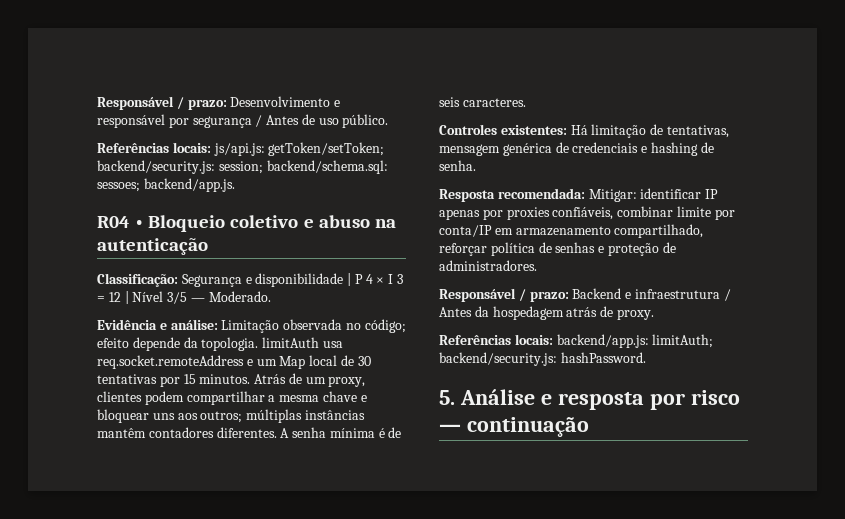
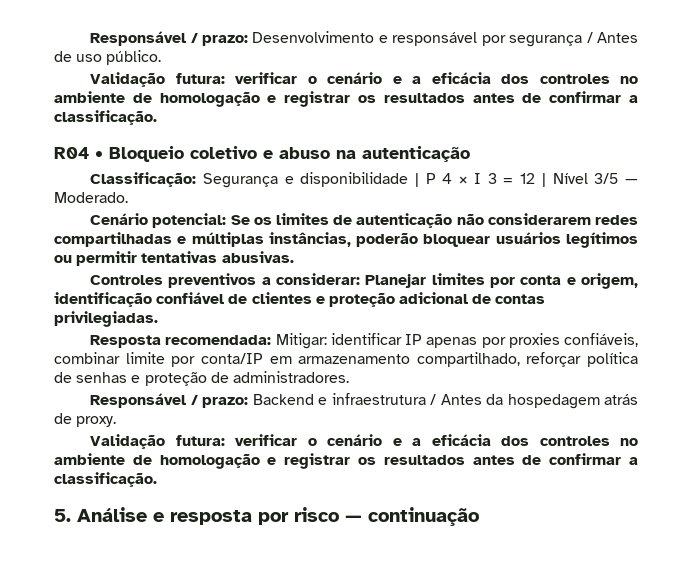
[97,142,385,156] [97,160,388,174] [97,178,235,192] Referências locais: js/api.js: getToken/setToken; backend/security.js: session; backend/schema.sql: sessoes; backend/app.js. -> [90,72,638,87] [54,91,638,107] [54,110,157,125] Validação futura: verificar o cenário e a eficácia dos controles no ambiente de homologação e registrar os resultados antes de confirmar a classificação.
[97,319,406,333] [97,337,343,351] [97,355,371,369] [97,373,366,387] [97,391,367,405] [97,409,365,423] [97,427,402,438] [439,97,526,107] [439,124,729,138] [439,142,714,156] [439,160,476,171] Evidência e análise: Limitação observada no código; efeito depende da topologia. limitAuth usa req.socket.remoteAddress e um Map local de 30 tentativas por 15 minutos. Atrás de um proxy, clientes podem compartilhar a mesma chave e bloquear uns aos outros; múltiplas instâncias mantêm contadores diferentes. A senha mínima é de seis caracteres. // Controles existentes: Há limitação de tentativas, mensagem genérica de credenciais e hashing de senha. -> [90,213,638,228] [54,232,638,248] [54,251,294,266] [90,273,638,289] [54,292,546,307] [54,311,158,327] Cenário potencial: Se os limites de autenticação não considerarem redes compartilhadas e múltiplas instâncias, poderão bloquear usuários legítimos ou permitir tentativas abusivas. // Controles preventivos a considerar: Planejar limites por conta e origem, identificação confiável de clientes e proteção adicional de contas privilegiadas.
[439,334,714,348] [439,352,646,366] Referências locais: backend/app.js: limitAuth; backend/security.js: hashPassword. -> [90,434,638,449] [54,453,638,469] [54,472,157,487] Validação futura: verificar o cenário e a eficácia dos controles no ambiente de homologação e registrar os resultados antes de confirmar a classificação.

